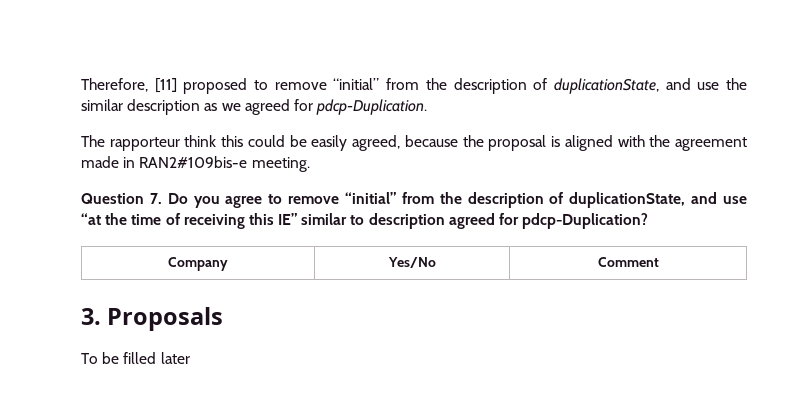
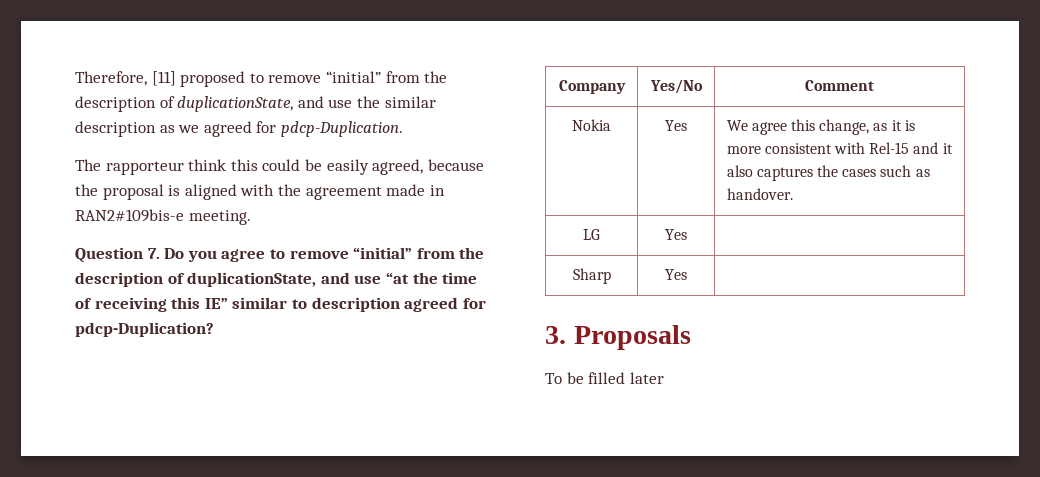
(659, 262) none -> [572,119,611,131] [665,120,687,131] [726,119,915,135] [726,142,953,154] [726,165,930,181] [726,188,793,200] [583,229,600,240] [665,229,687,240] [572,268,611,284] [665,269,687,280] // Nokia | Yes | We agree this change, as it is more consistent with Rel-15 and it also captures the cases such as handover. // LG | Yes | // Sharp | Yes |

